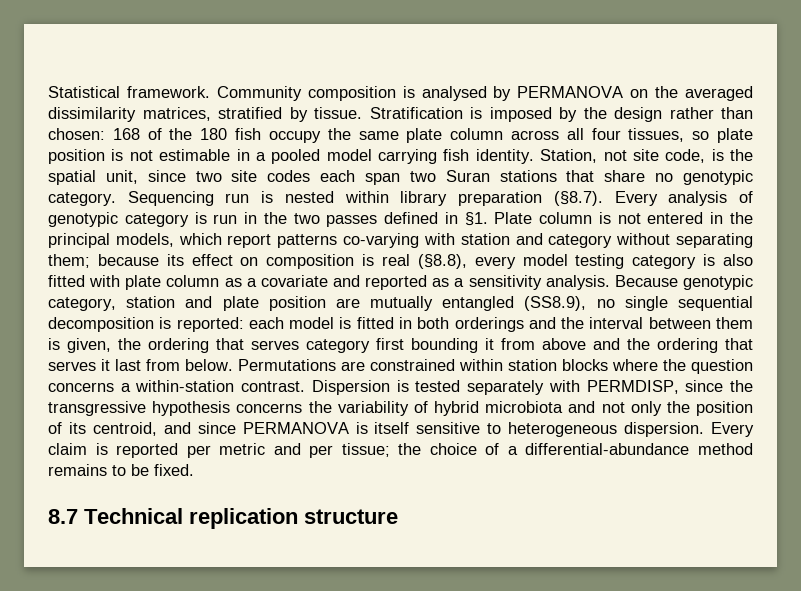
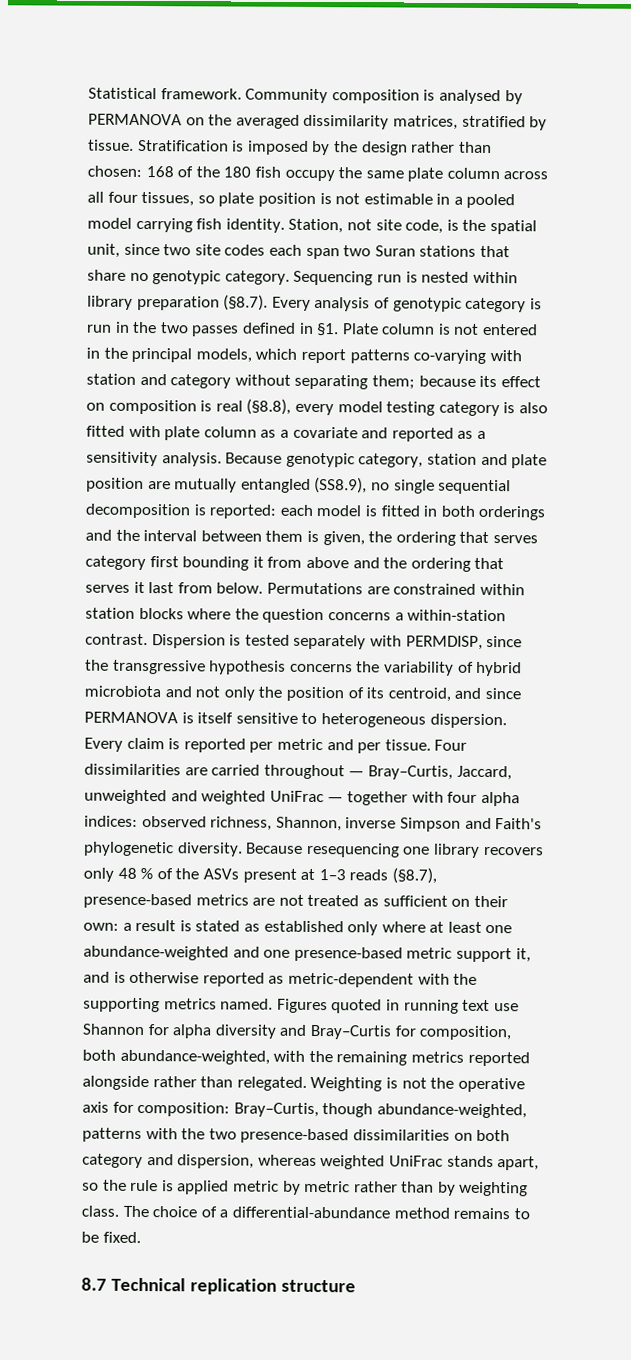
[341,443,422,457] tissue; the -> [384,739,468,751] [84,763,512,781] [84,789,520,807] [84,815,543,832] [83,841,544,858] [83,867,437,884] [83,893,508,909] [83,919,513,936] [83,945,531,963] [83,971,478,988] [83,997,519,1014] [82,1023,513,1041] [82,1049,530,1067] [82,1075,525,1093] [82,1101,527,1119] [82,1127,511,1144] [82,1153,540,1171] [82,1179,529,1197] [81,1205,149,1218] tissue. Four dissimilarities are carried throughout — Bray–Curtis, Jaccard, unweighted and weighted UniFrac — together with four alpha indices: observed richness, Shannon, inverse Simpson and Faith's phylogenetic diversity. Because resequencing one library recovers only 48 % of the ASVs present at 1–3 reads (§8.7), presence-based metrics are not treated as sufficient on their own: a result is stated as established only where at least one abundance-weighted and one presence-based metric support it, and is otherwise reported as metric-dependent with the supporting metrics named. Figures quoted in running text use Shannon for alpha diversity and Bray–Curtis for composition, both abundance-weighted, with the remaining metrics reported alongside rather than relegated. Weighting is not the operative axis for composition: Bray–Curtis, though abundance-weighted, patterns with the two presence-based dissimilarities on both category and dispersion, whereas weighted UniFrac stands apart, so the rule is applied metric by metric rather than by weighting class. The

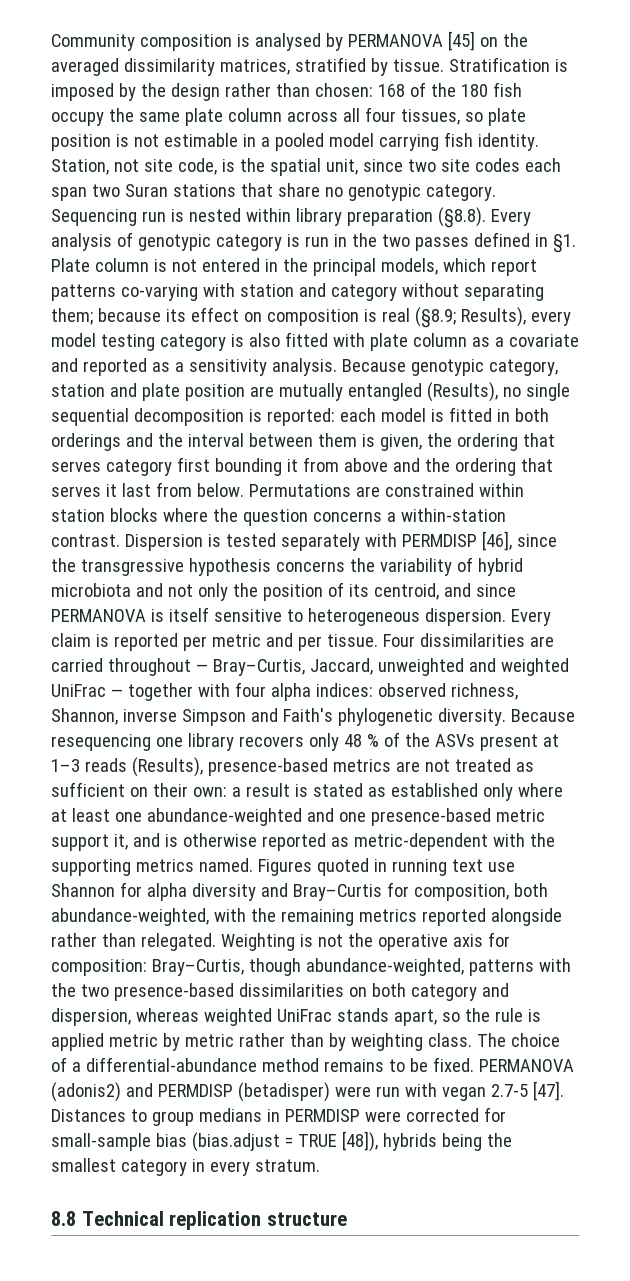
[88,87,242,100] Statistical framework. -> (51, 42) none
(182, 119) none -> [447,31,475,51] [45]
[223,294,269,311] (§8.7). -> [437,207,486,228] (§8.8).
[246,398,292,415] (§8.8), -> [414,307,526,328] (§8.9; Results),
[314,476,368,494] (SS8.9), -> [426,382,498,402] (Results),
[405,635,483,650] PERMDISP, -> [401,531,512,551] PERMDISP [46],
[391,867,437,884] (§8.7), -> [131,757,203,777] (Results),
[81,1277,107,1291] // 8.7 -> [478,1059,574,1072] [51,1081,564,1102] [51,1107,506,1126] [51,1131,512,1152] [51,1158,320,1176] [51,1211,76,1226] PERMANOVA (adonis2) and PERMDISP (betadisper) were run with vegan 2.7-5 [47]. Distances to group medians in PERMDISP were corrected for small-sample bias (bias.adjust = TRUE [48]), hybrids being the smallest category in every stratum. // 8.8

